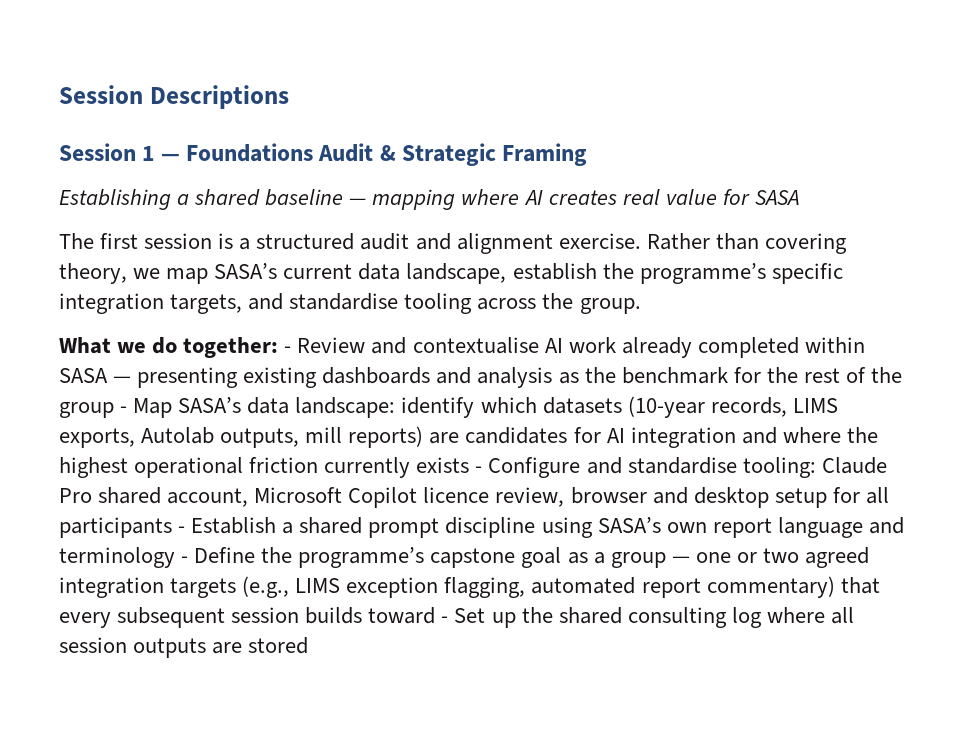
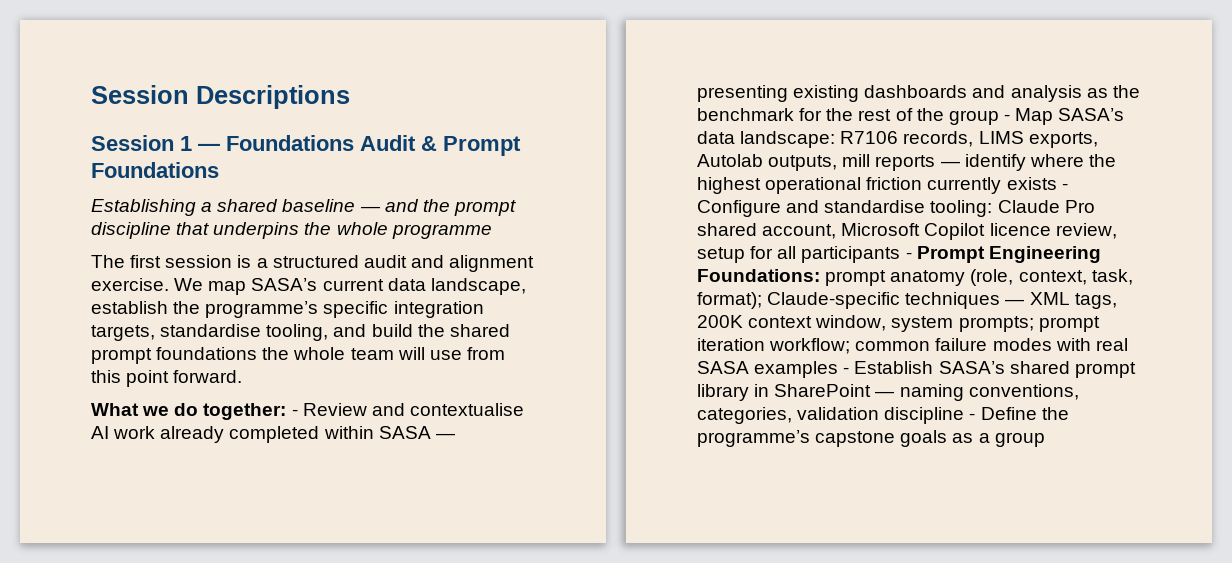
[402,143,588,166] Strategic Framing -> [443,136,521,156] [91,162,219,178] Prompt Foundations
[372,189,799,210] mapping where AI creates real value for SASA -> [384,199,516,216] [91,222,492,239] and the prompt discipline that underpins the whole programme
[646,233,847,254] [59,263,161,284] Rather than covering theory, we -> [174,278,204,291] We
[248,293,641,314] and standardise tooling across the group. -> [160,324,510,341] [91,347,505,364] [91,370,243,387] standardise tooling, and build the shared prompt foundations the whole team will use from this point forward.
[401,396,705,418] identify which datasets (10-year -> [840,131,899,144] R7106
[348,426,777,448] reports) are candidates for AI integration and -> [875,154,1026,171] reports — identify
[570,487,769,508] browser and desktop -> (1117, 231) none
[191,517,904,538] [59,547,175,568] Establish a shared prompt discipline using SASA’s own report language and terminology -> [916,246,1101,263] [697,269,1133,286] [697,292,1117,309] [697,315,1100,332] [697,338,1128,354] [697,361,1136,378] [697,384,1079,401] [697,407,965,424] Prompt Engineering Foundations: prompt anatomy (role, context, task, format); Claude-specific techniques — XML tags, 200K context window, system prompts; prompt iteration workflow; common failure modes with real SASA examples - Establish SASA’s shared prompt library in SharePoint — naming conventions, categories, validation discipline
[521,547,562,568] goal -> [900,430,948,447] goals
[671,547,870,568] [59,576,880,598] [59,607,854,628] [59,637,309,658] — one or two agreed integration targets (e.g., LIMS exception flagging, automated report commentary) that every subsequent session builds toward - Set up the shared consulting log where all session outputs are stored -> (1045, 439) none

